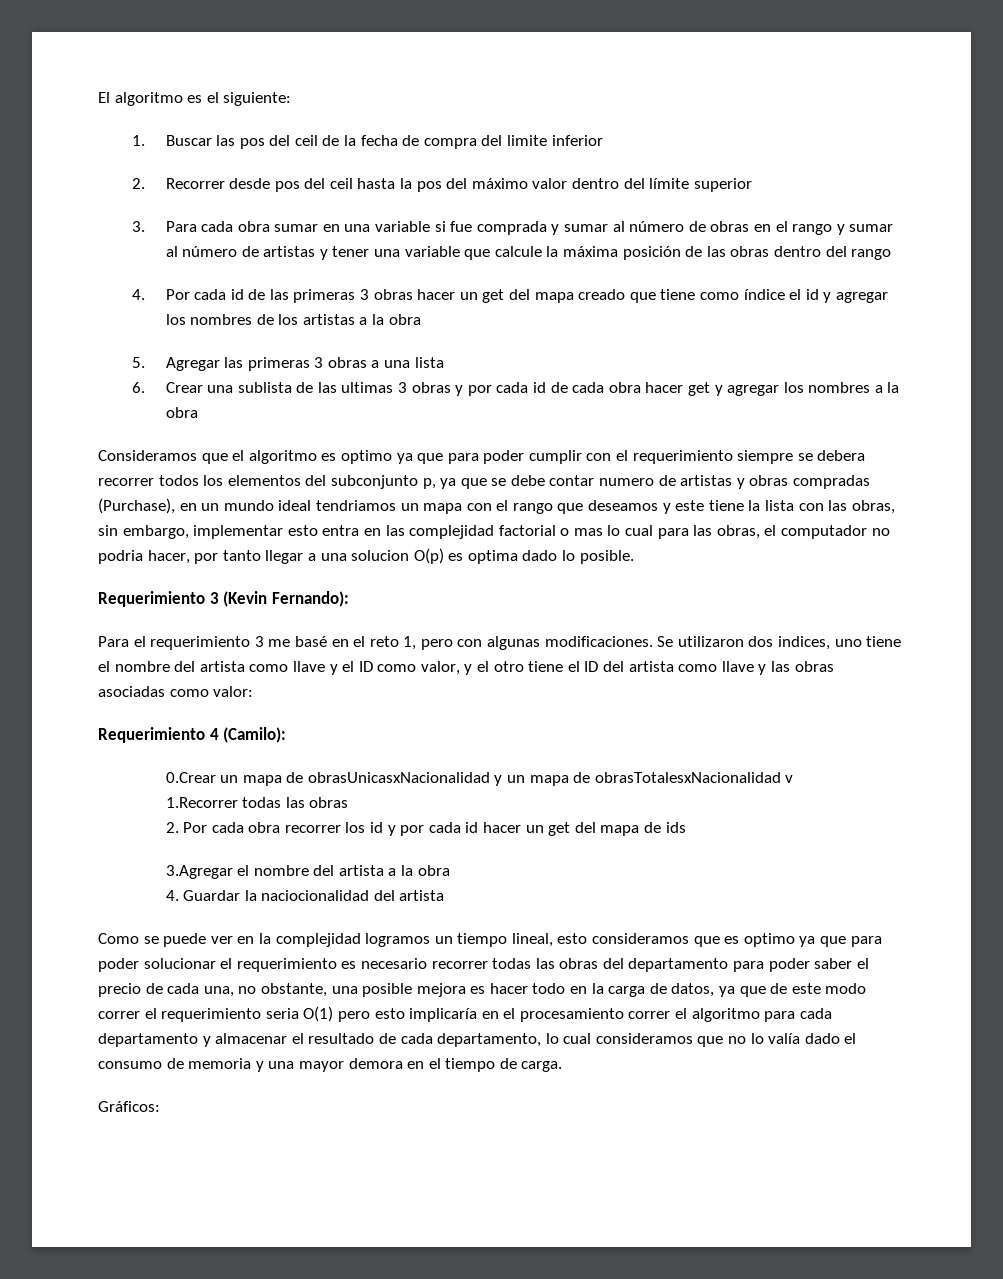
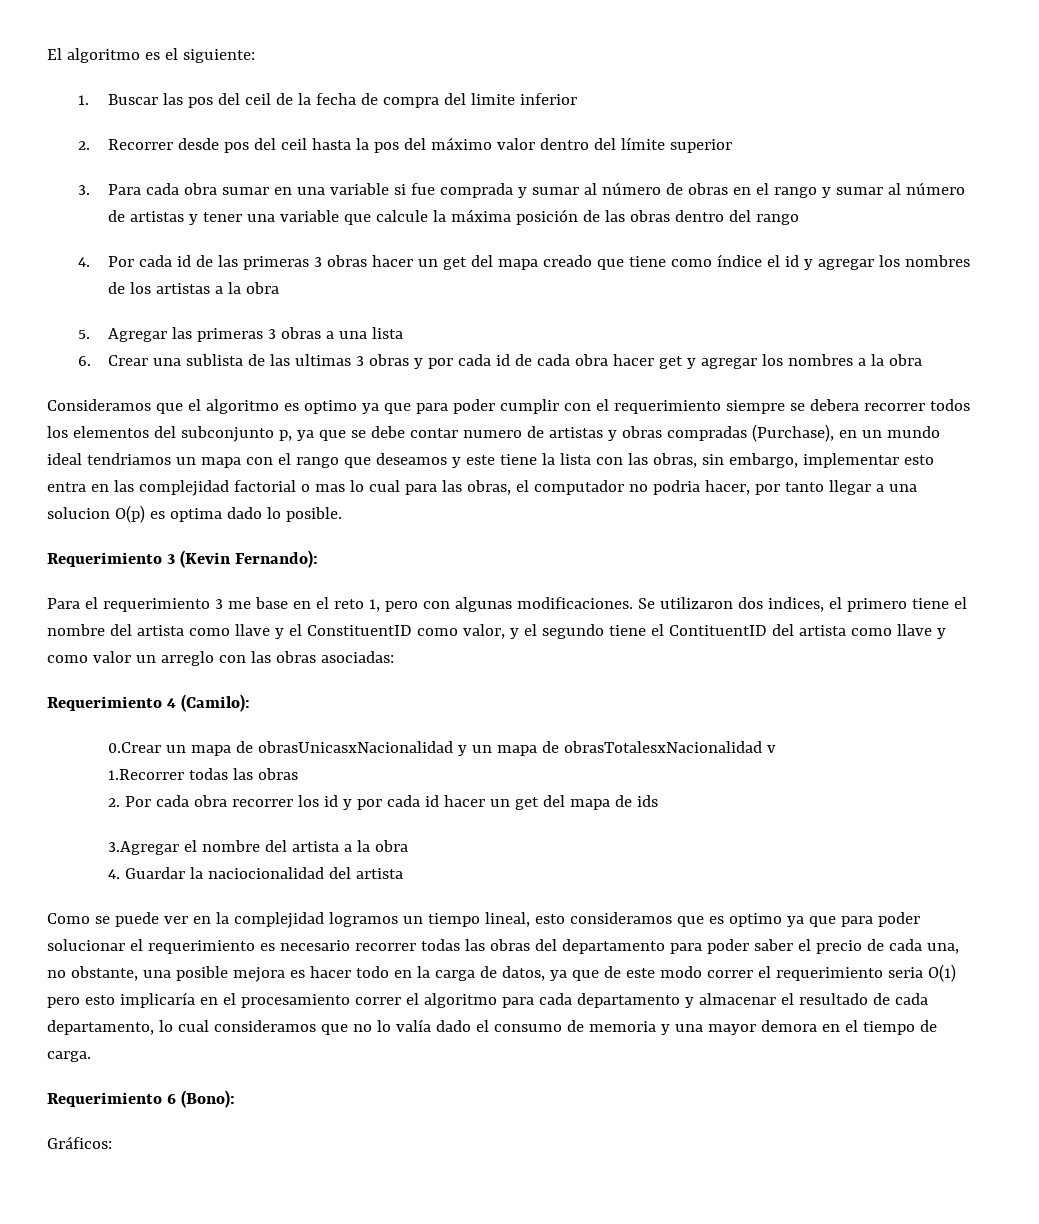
[294,636,327,647] basé -> [254,597,288,609] base
[834,639,862,647] uno -> [828,597,907,612] el primero
[358,661,373,672] ID -> [306,625,412,636] ConstituentID
[493,661,834,675] [98,686,254,697] otro tiene el ID del artista como llave y las obras asociadas como valor: -> [541,624,946,639] [47,651,394,666] segundo tiene el ContituentID del artista como llave y como valor un arreglo con las obras asociadas:
(563, 1066) none -> [47,1090,235,1108] // Requerimiento 6 (Bono):

